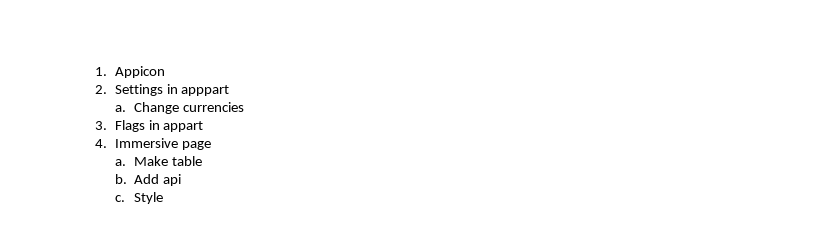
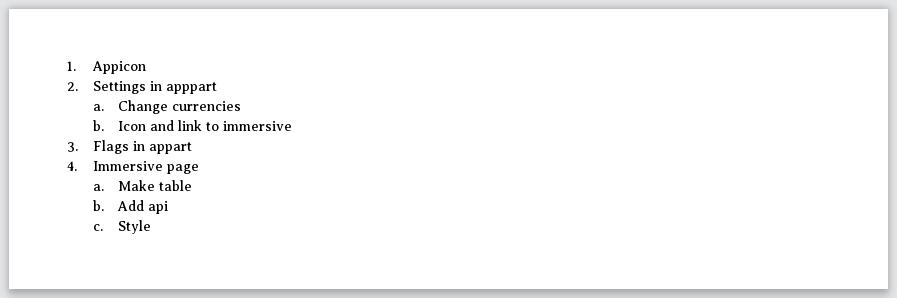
(245, 107) none -> [92,120,293,131] // b. Icon and link to immersive

